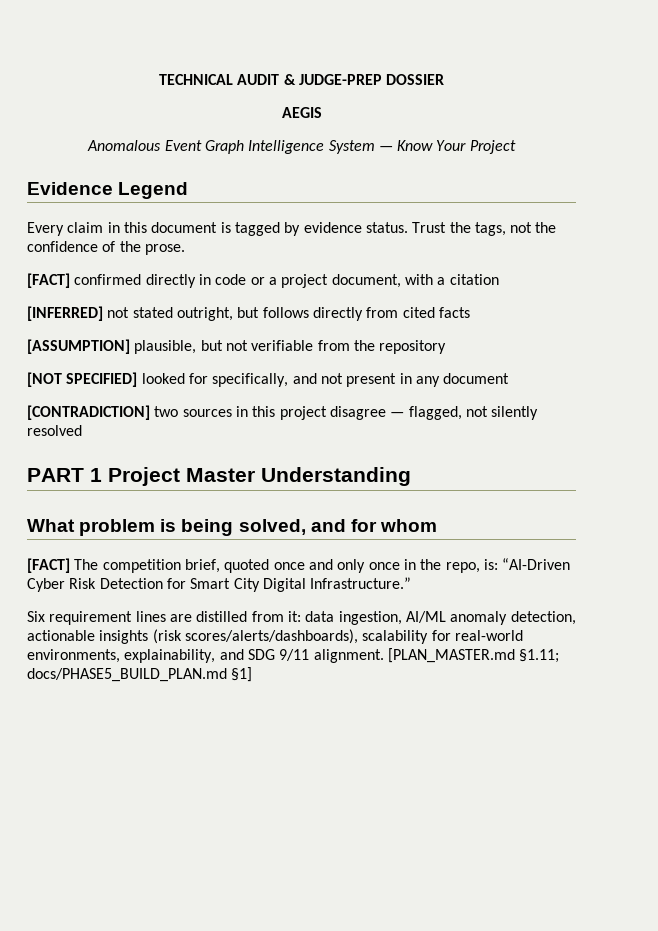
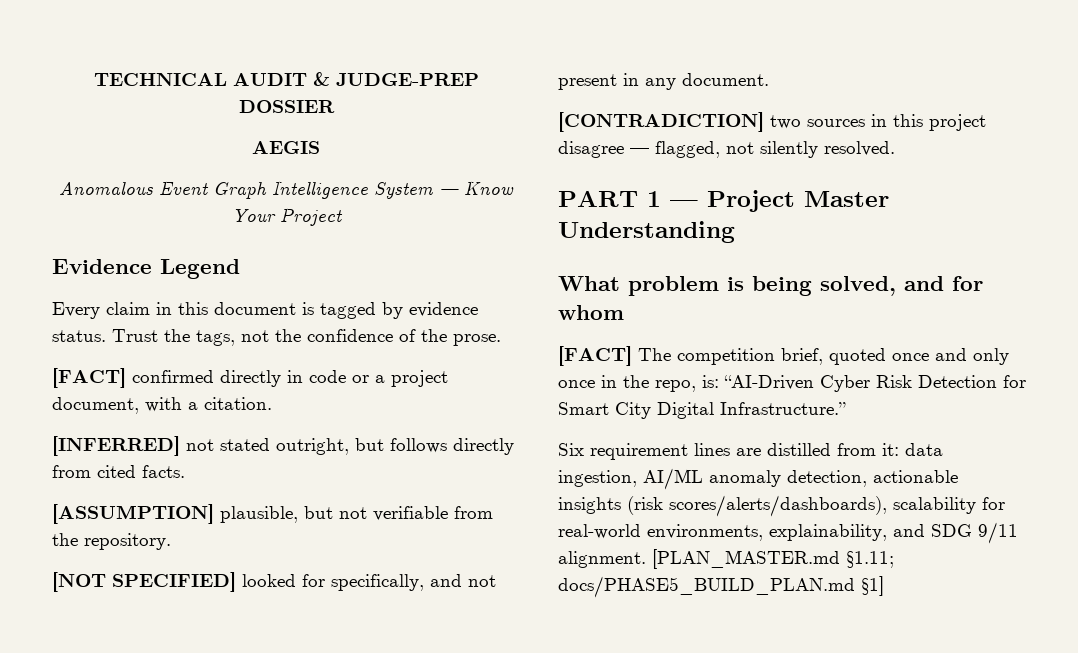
[449,274,499,285] citation -> [204,397,272,410] citation.
[438,307,470,318] facts -> [142,465,185,478] facts.
[379,340,447,354] repository -> [84,533,171,550] repository.
[443,373,510,384] document -> [682,73,769,86] document.
[27,425,82,436] resolved -> [824,141,895,156] resolved.
(102, 475) none -> [670,200,698,207] —

